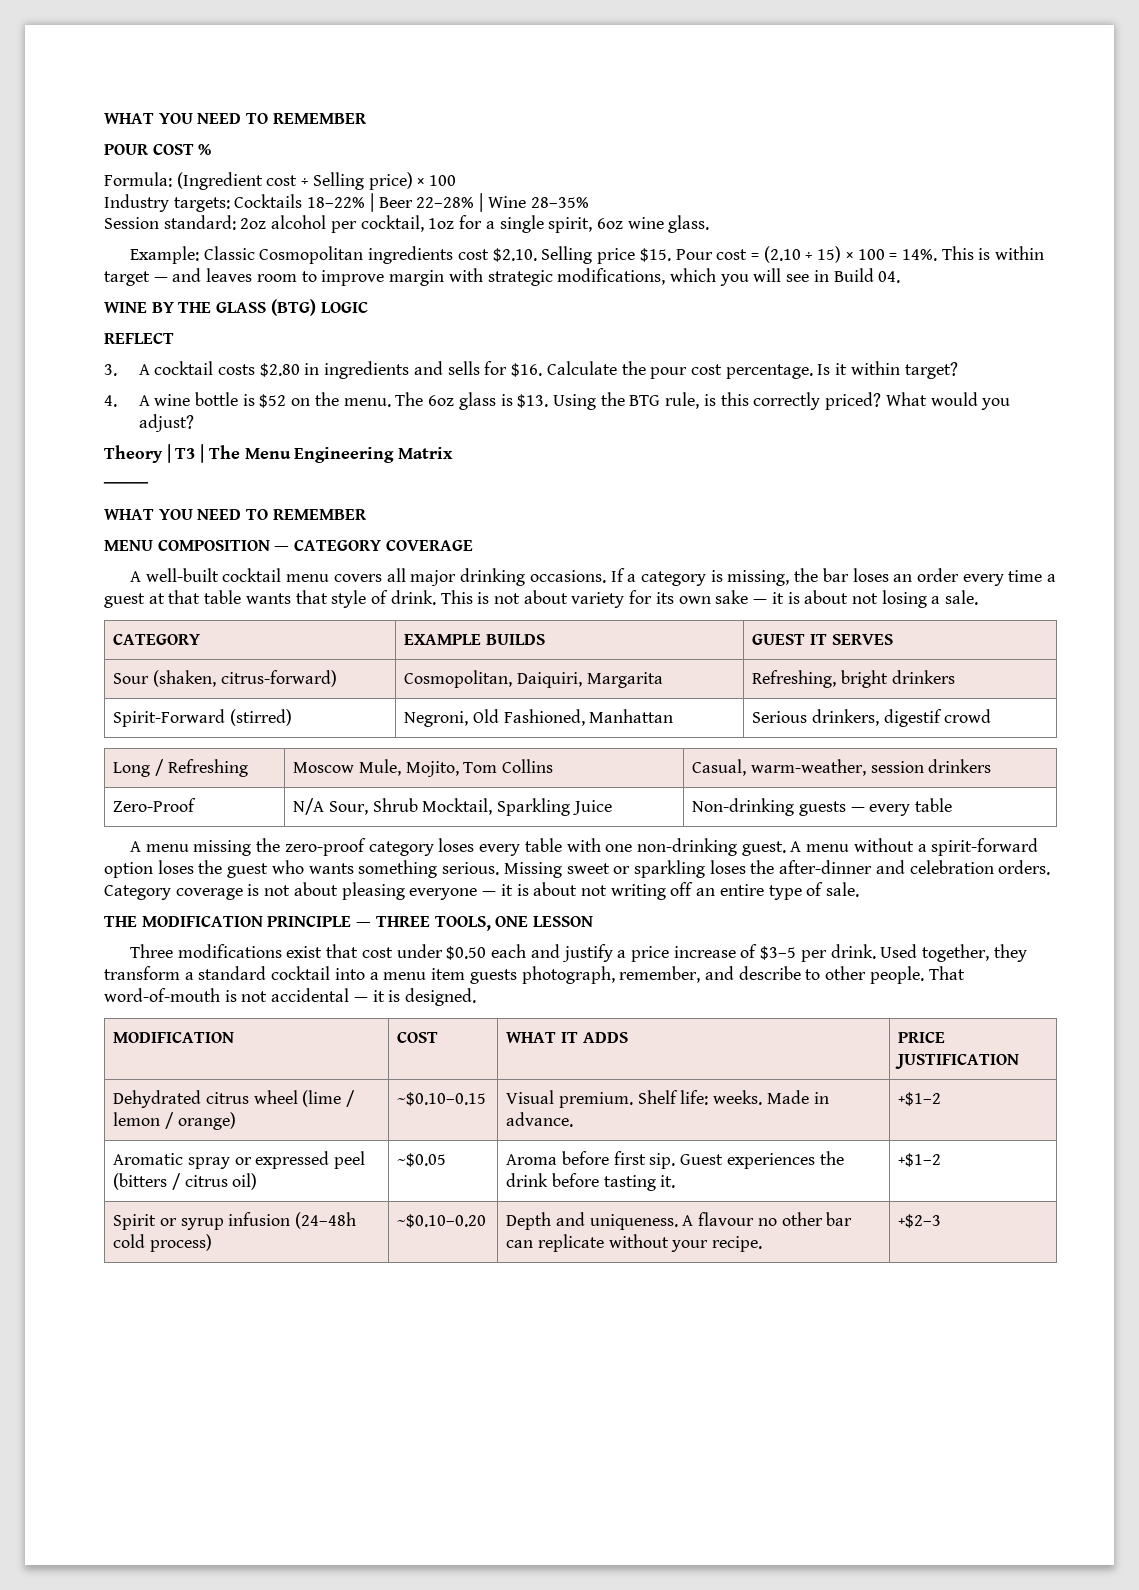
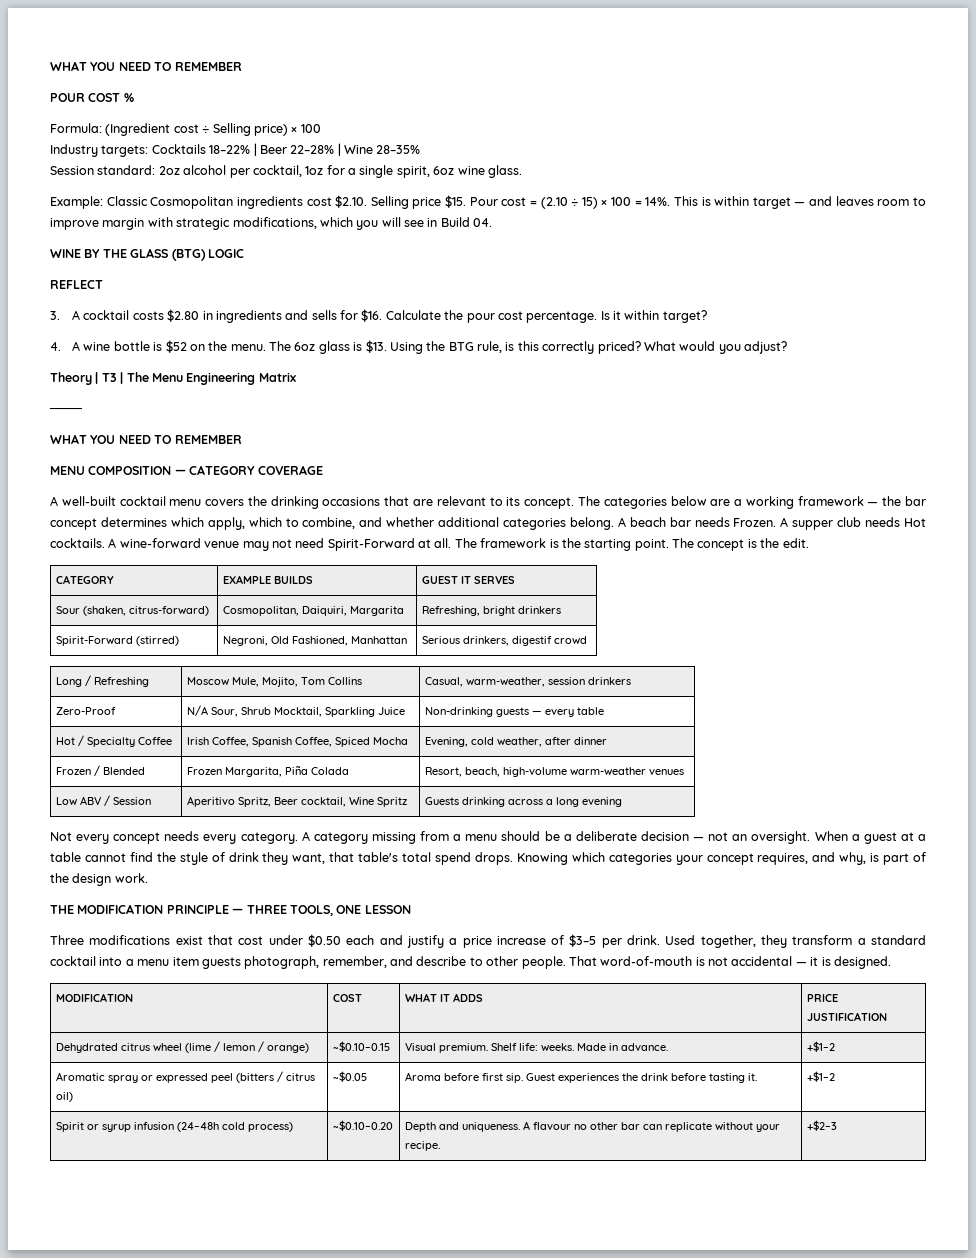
[386,568,1057,586] [104,590,979,608] all major drinking occasions. If a category is missing, the bar loses an order every time a guest at that table wants that style of drink. This is not about variety for its own sake — it is about not losing a sale. -> [247,496,926,509] [50,517,927,530] [50,538,809,551] the drinking occasions that are relevant to its concept. The categories below are a working framework — the bar concept determines which apply, which to combine, and whether additional categories belong. A beach bar needs Frozen. A supper club needs Hot cocktails. A wine-forward venue may not need Spirit-Forward at all. The framework is the starting point. The concept is the edit.
[129,838,1039,856] [104,860,1051,878] [104,882,860,900] // A menu missing the zero-proof category loses every table with one non-drinking guest. A menu without a spirit-forward option loses the guest who wants something serious. Missing sweet or sparkling loses the after-dinner and celebration orders. Category coverage is not about pleasing everyone — it is about not writing off an entire type of sale. -> [55,735,172,747] [186,737,408,747] [424,737,607,747] [55,765,145,776] [186,766,349,777] [424,767,684,777] [55,795,151,806] [186,796,407,807] [424,797,622,807] [50,831,927,844] [50,852,926,865] [50,873,148,886] // Hot / Specialty Coffee | Irish Coffee, Spanish Coffee, Spiced Mocha | Evening, cold weather, after dinner // Frozen / Blended | Frozen Margarita, Piña Colada | Resort, beach, high-volume warm-weather venues // Low ABV / Session | Aperitivo Spritz, Beer cocktail, Wine Spritz | Guests drinking across a long evening // Not every concept needs every category. A category missing from a menu should be a deliberate decision — not an oversight. When a guest at a table cannot find the style of drink they want, that table's total spend drops. Knowing which categories your concept requires, and why, is part of the design work.

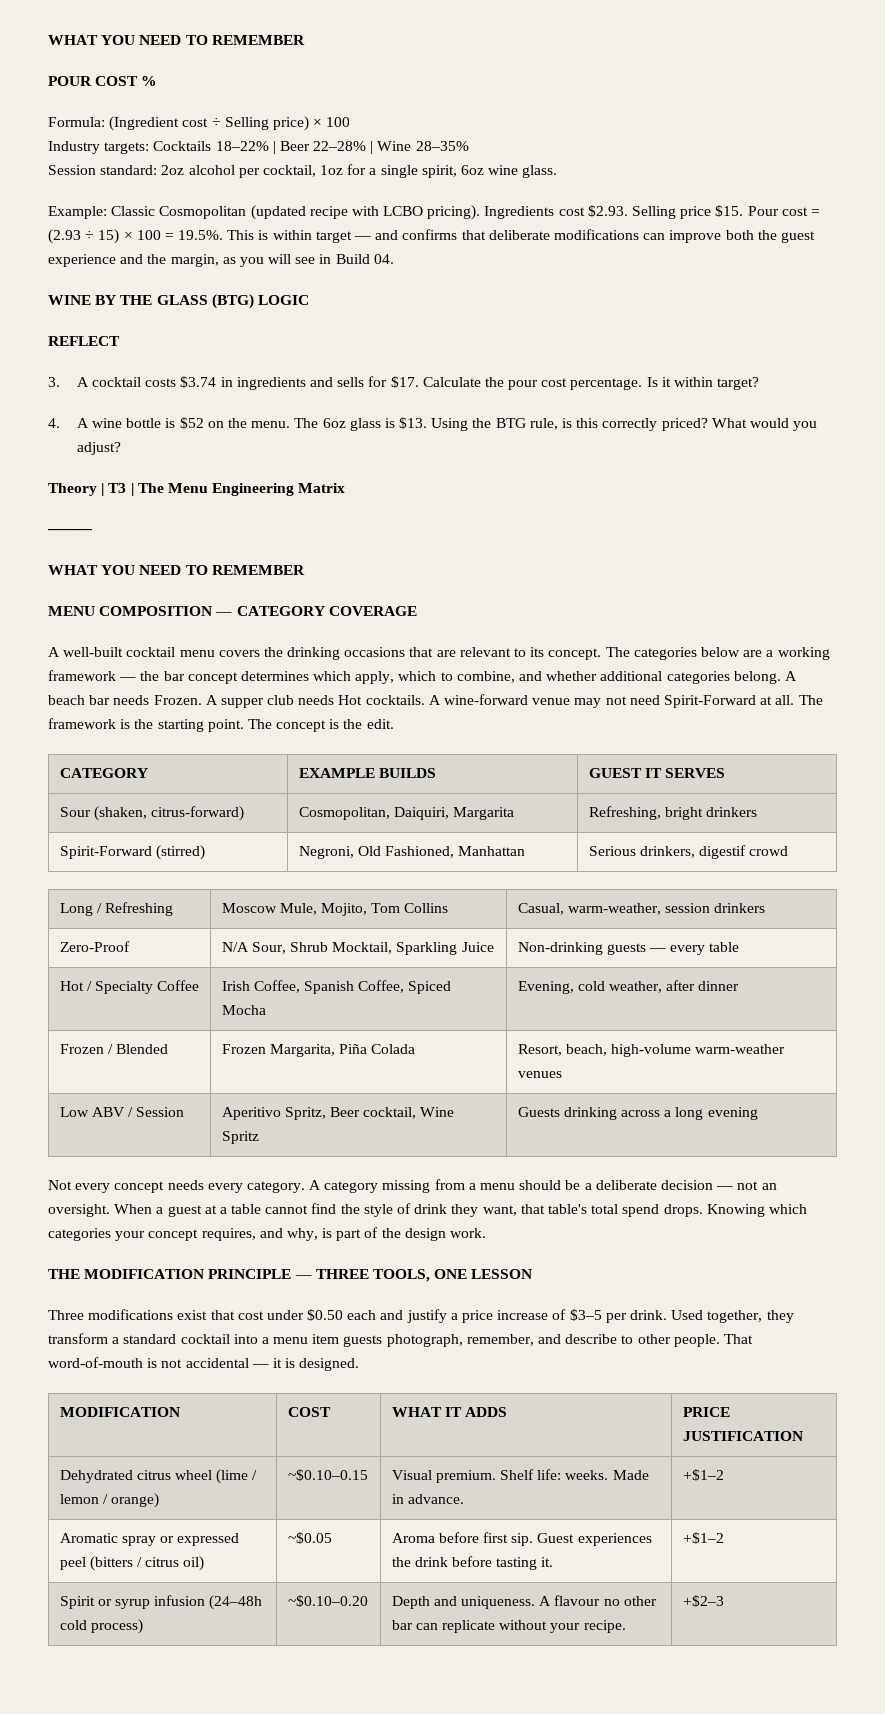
[236,195,368,209] ingredients cost $2.10. -> [250,205,628,220] (updated recipe with LCBO pricing). Ingredients cost $2.93.
[540,197,568,209] (2.10 -> [48,229,81,244] (2.93
[645,197,671,206] 14%. -> [178,230,224,240] 19.5%.
[835,196,927,206] [50,217,353,230] leaves room to improve margin with strategic modifications, which -> [402,229,815,243] [48,254,236,267] confirms that deliberate modifications can improve both the guest experience and the margin, as
[167,309,200,322] $2.80 -> [180,376,217,388] $3.74
[361,309,383,322] $16. -> [390,376,419,388] $17.

